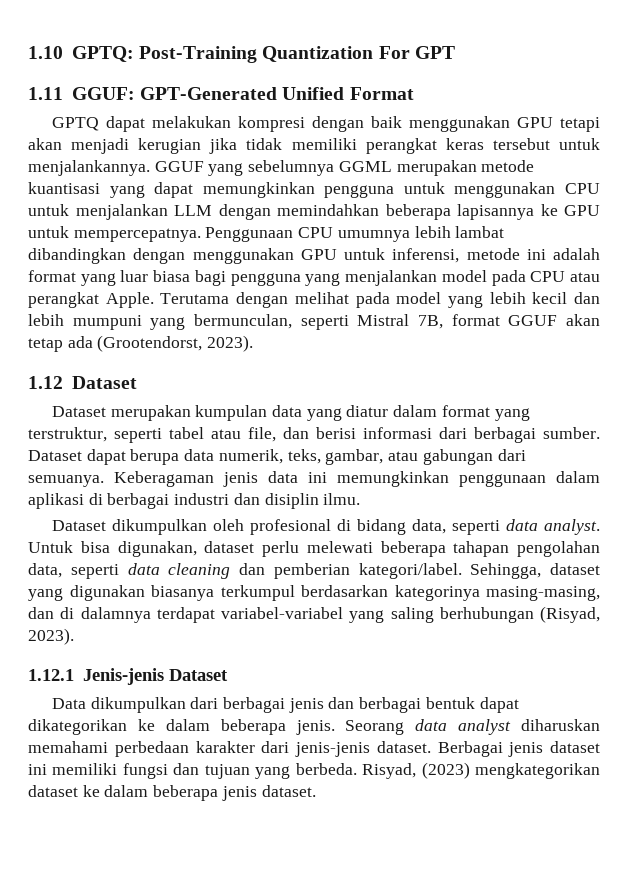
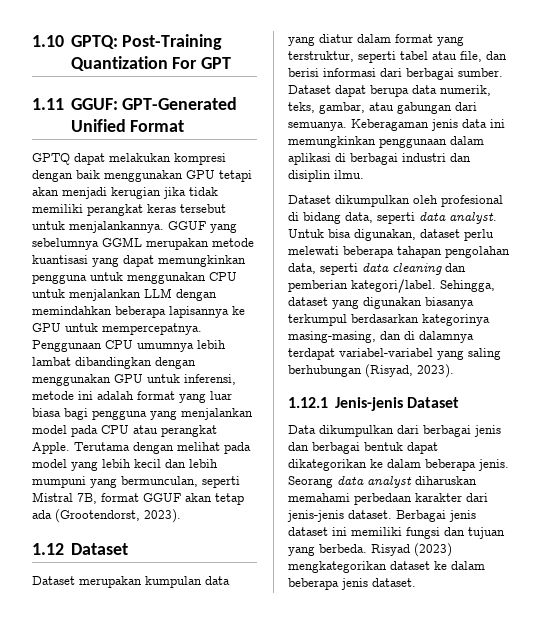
[362,763,417,779] Risyad, -> [371,544,410,556] Risyad

